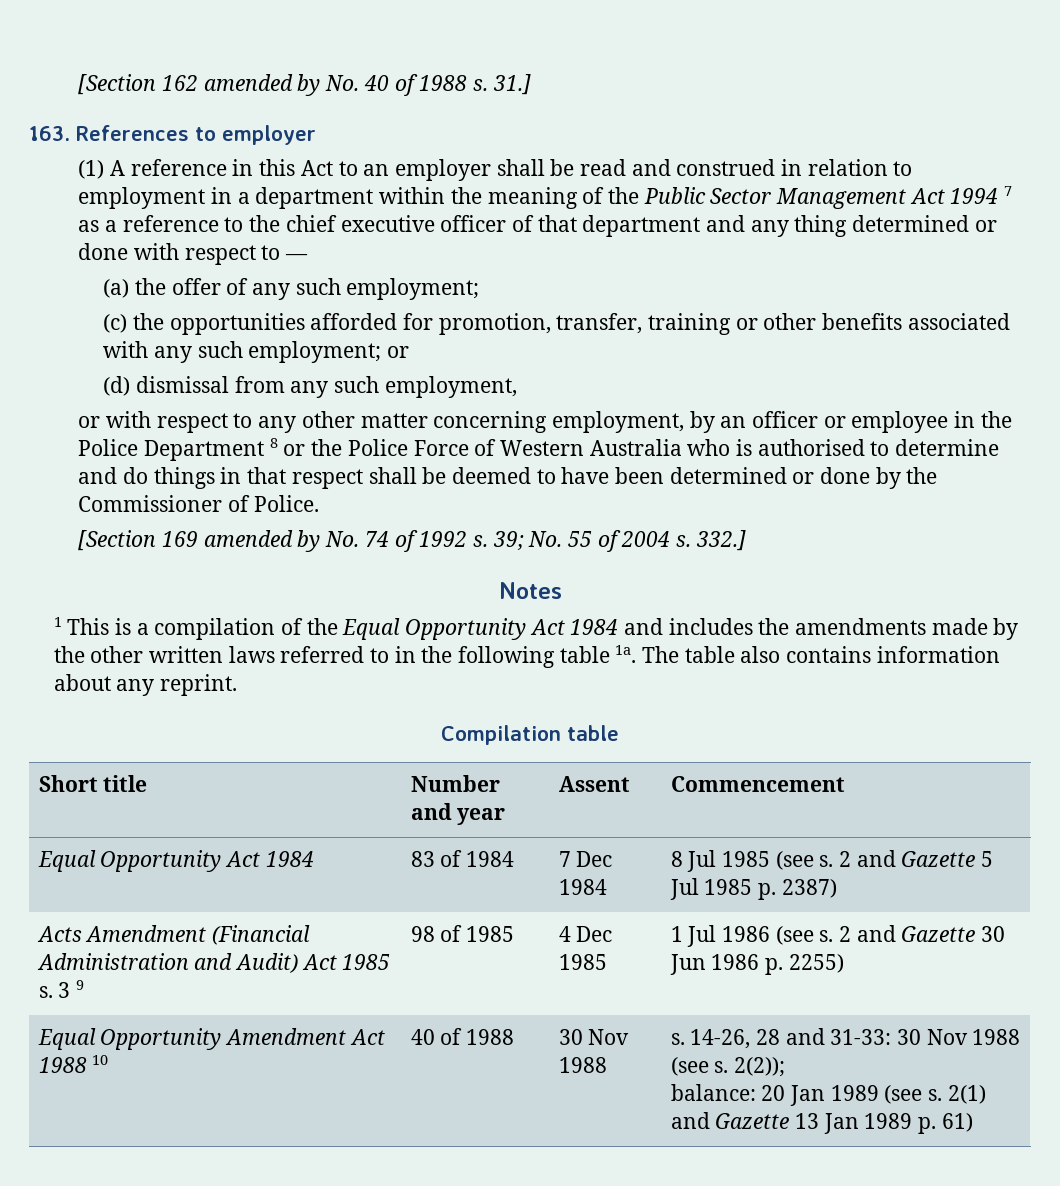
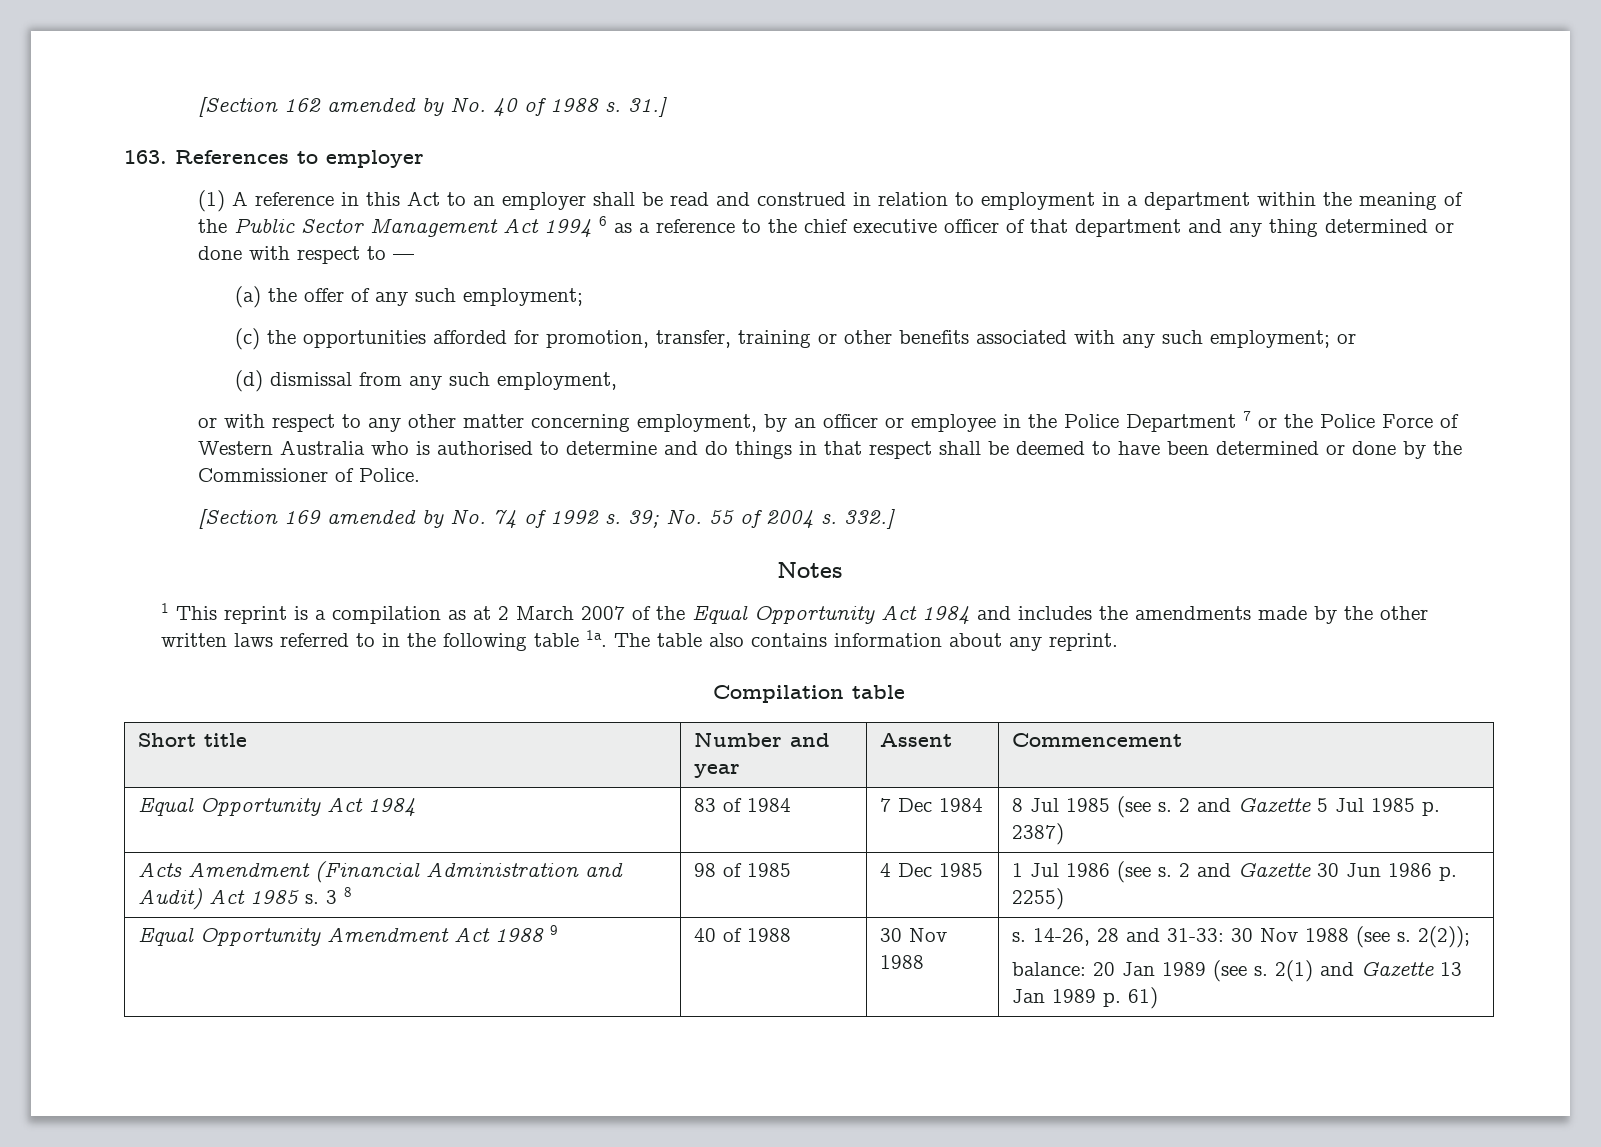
[1003,186,1012,196] 7 -> [598,216,607,226] 6
[269,438,278,448] 8 -> [1242,411,1251,421] 7
(110, 626) none -> [223,606,287,624] reprint
(276, 629) none -> [447,606,625,620] as at 2 March 2007
[75,980,84,990] 9 -> [344,887,353,897] 8
[92,1055,109,1065] 10 -> [550,925,559,935] 9

